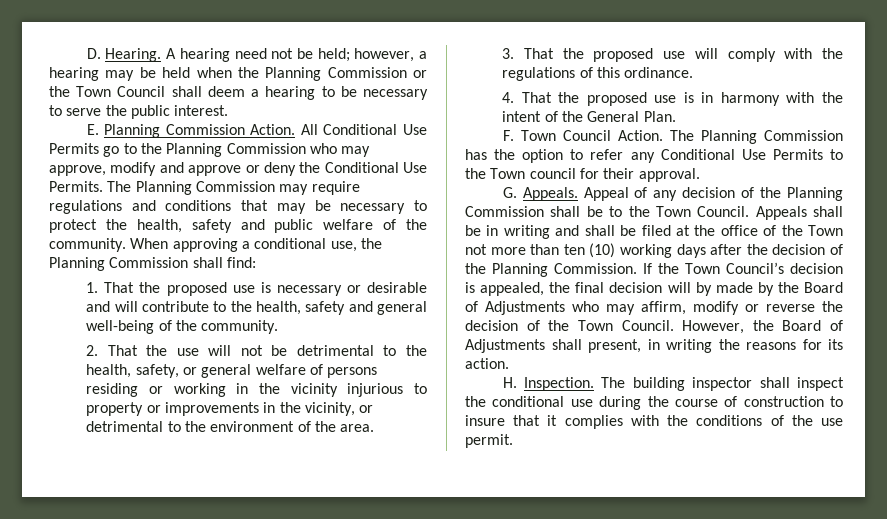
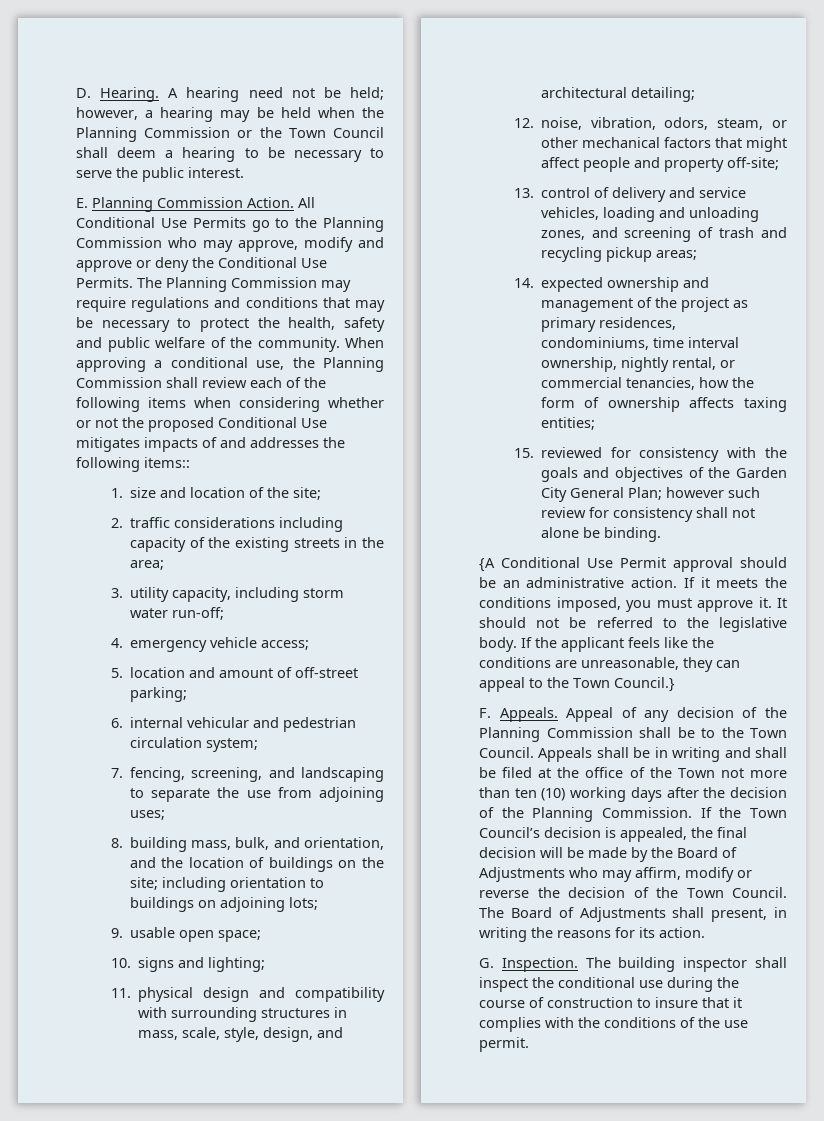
[226,257,256,268] [86,282,427,296] [86,301,427,315] [86,320,279,334] [86,345,427,356] [86,364,378,378] [86,383,427,397] [86,402,374,416] [86,421,375,432] [502,48,843,62] [502,67,694,81] [502,92,843,106] [502,111,676,122] [502,130,843,144] [465,149,843,163] [465,168,700,182] [502,187,517,198] find: // 1. That the proposed use is necessary or desirable and will contribute to the health, safety and general well-being of the community. // 2. That the use will not be detrimental to the health, safety, or general welfare of persons residing or working in the vicinity injurious to property or improvements in the vicinity, or detrimental to the environment of the area. // 3. That the proposed use will comply with the regulations of this ordinance. // 4. That the proposed use is in harmony with the intent of the General Plan. // F. Town Council Action. The Planning Commission has the option to refer any Conditional Use Permits to the Town council for their approval. // G. -> [202,377,326,388] [76,397,384,412] [76,417,327,432] [76,437,345,452] [76,457,190,472] [110,487,321,500] [110,517,343,532] [129,537,384,552] [129,560,164,570] [110,587,344,602] [129,607,224,620] [110,637,309,652] [110,667,358,678] [129,687,187,702] [110,717,356,732] [129,737,258,752] [110,767,384,782] [129,787,384,802] [129,810,165,820] [110,837,384,852] [129,857,384,872] [129,877,324,892] [129,897,318,912] [110,927,261,942] [110,957,265,972] [110,987,385,1002] [137,1007,347,1022] [137,1027,343,1042] [540,87,695,102] [513,117,787,130] [540,137,787,152] [540,157,779,172] [513,187,746,202] [540,207,759,222] [540,227,787,242] [540,247,697,262] [513,277,709,292] [540,297,748,312] [540,317,676,332] [540,337,739,350] [540,357,735,372] [540,377,754,390] [540,397,787,412] [540,417,595,430] [513,447,787,462] [540,467,787,482] [540,487,760,502] [540,507,755,522] [540,527,661,542] [479,557,787,572] [479,577,787,588] [479,597,787,612] [479,617,787,632] [479,637,714,652] [479,657,740,672] [479,677,675,692] [479,708,491,718] review each of the following items when considering whether or not the proposed Conditional Use mitigates impacts of and addresses the following items:: // 1. size and location of the site; // 2. traffic considerations including capacity of the existing streets in the area; // 3. utility capacity, including storm water run-off; // 4. emergency vehicle access; // 5. location and amount of off-street parking; // 6. internal vehicular and pedestrian circulation system; // 7. fencing, screening, and landscaping to separate the use from adjoining uses; // 8. building mass, bulk, and orientation, and the location of buildings on the site; including orientation to buildings on adjoining lots; // 9. usable open space; // 10. signs and lighting; // 11. physical design and compatibility with surrounding structures in mass, scale, style, design, and architectural detailing; // 12. noise, vibration, odors, steam, or other mechanical factors that might affect people and property off-site; // 13. control of delivery and service vehicles, loading and unloading zones, and screening of trash and recycling pickup areas; // 14. expected ownership and management of the project as primary residences, condominiums, time interval ownership, nightly rental, or commercial tenancies, how the form of ownership affects taxing entities; // 15. reviewed for consistency with the goals and objectives of the Garden City General Plan; however such review for consistency shall not alone be binding. // {A Conditional Use Permit approval should be an administrative action. If it meets the conditions imposed, you must approve it. It should not be referred to the legislative body. If the applicant feels like the conditions are unreasonable, they can appeal to the Town Council.} // F.
[695,282,712,296] by -> [567,847,584,858] be
[682,320,774,334] However, the -> [479,907,504,918] The
[502,377,517,388] H. -> [479,958,494,968] G.

